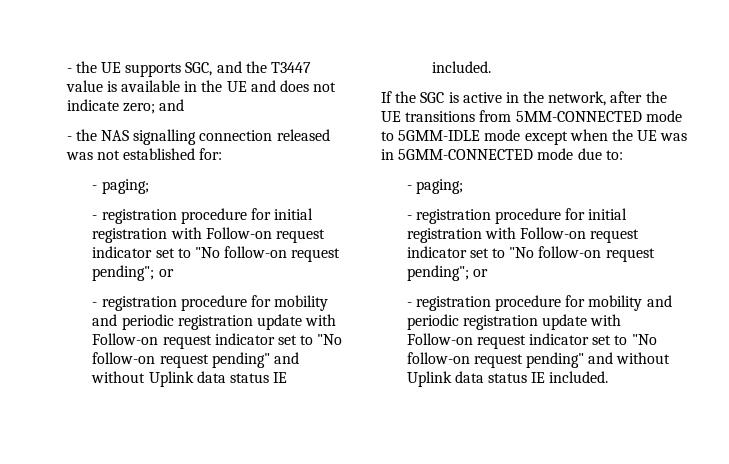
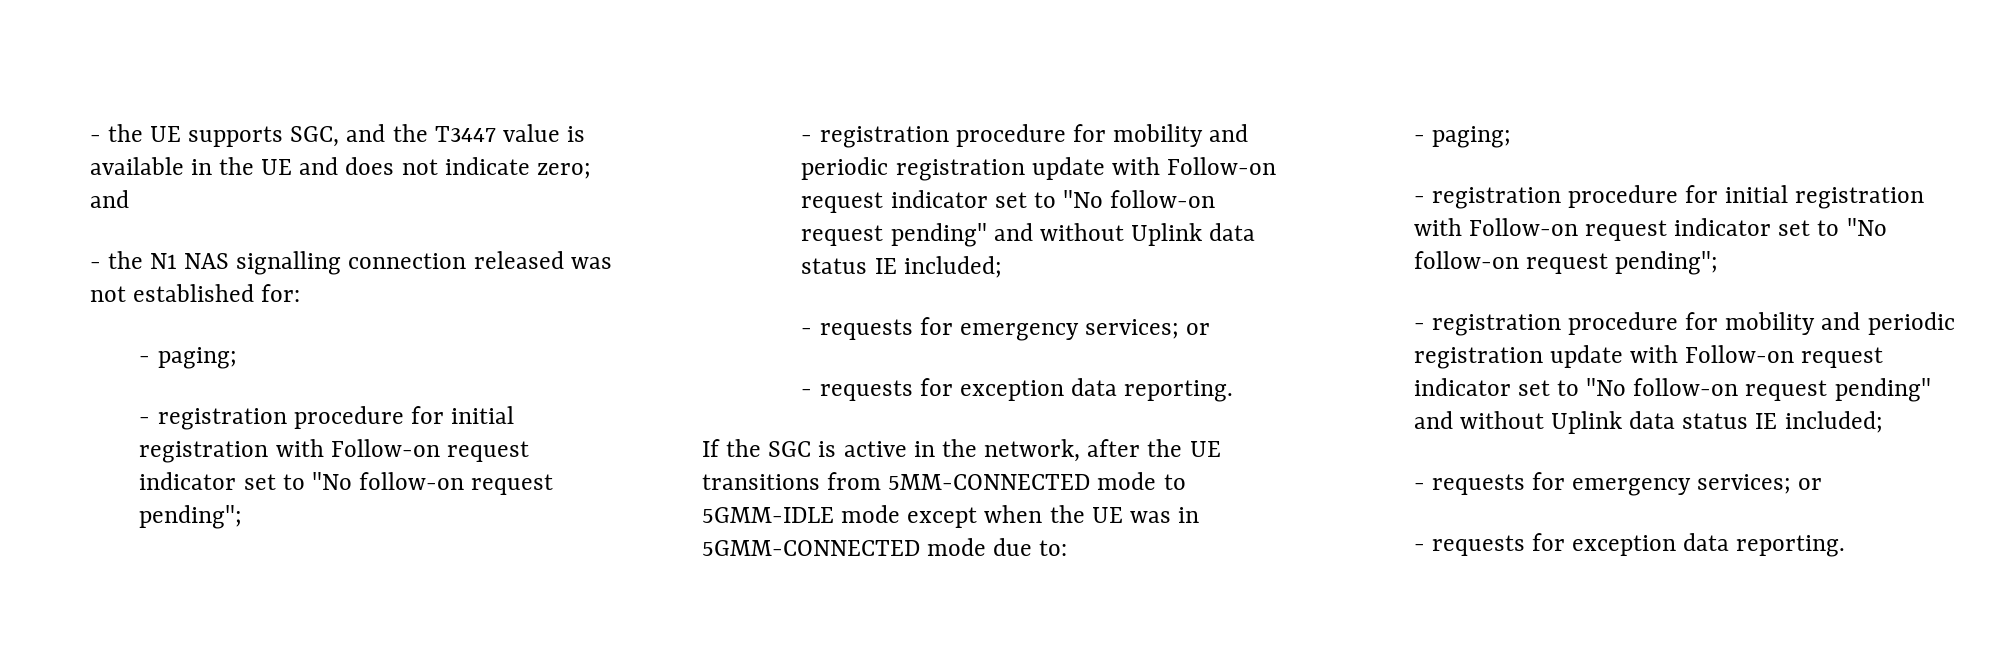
(97, 135) none -> [149,253,177,269] N1
[158,269,174,277] or -> (243, 517) none
[432,61,492,73] included. -> [903,256,1002,278] [801,317,1211,341] [801,378,1234,402] included; // - requests for emergency services; or // - requests for exception data reporting.
[472,269,488,277] or -> (1718, 263) none
[549,371,609,383] included. -> [1784,411,1883,433] [1413,472,1823,496] [1413,533,1846,557] included; // - requests for emergency services; or // - requests for exception data reporting.

